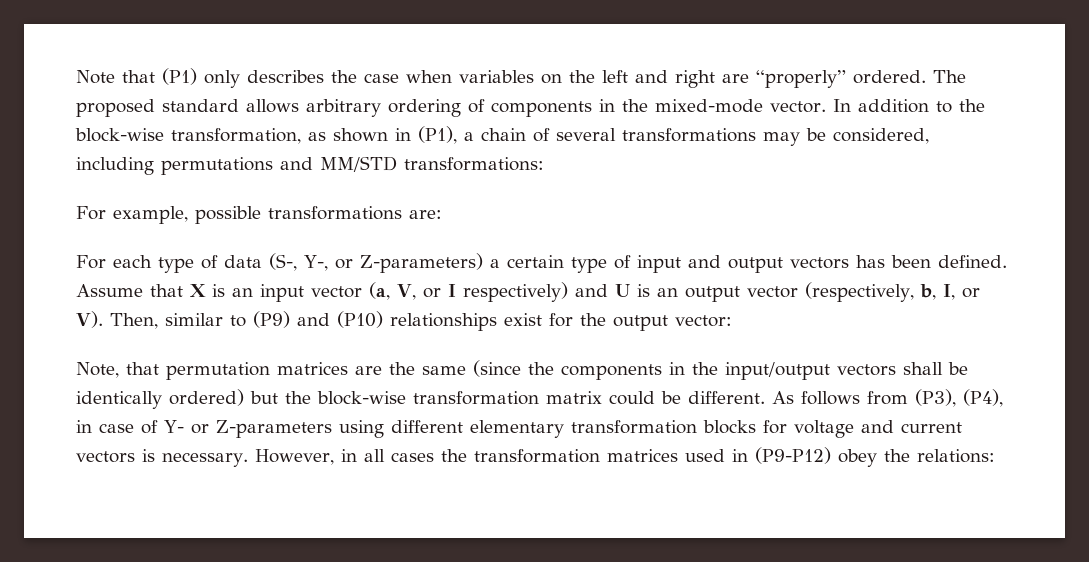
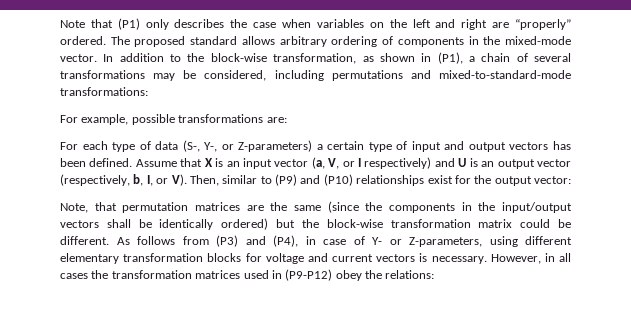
[320,156,397,172] MM/STD -> [439,70,571,79] mixed-to-standard-mode
[915,389,956,407] (P3), -> [216,235,266,247] (P3) and
[216,420,332,438] Z-parameters -> [409,237,482,247] Z-parameters,

